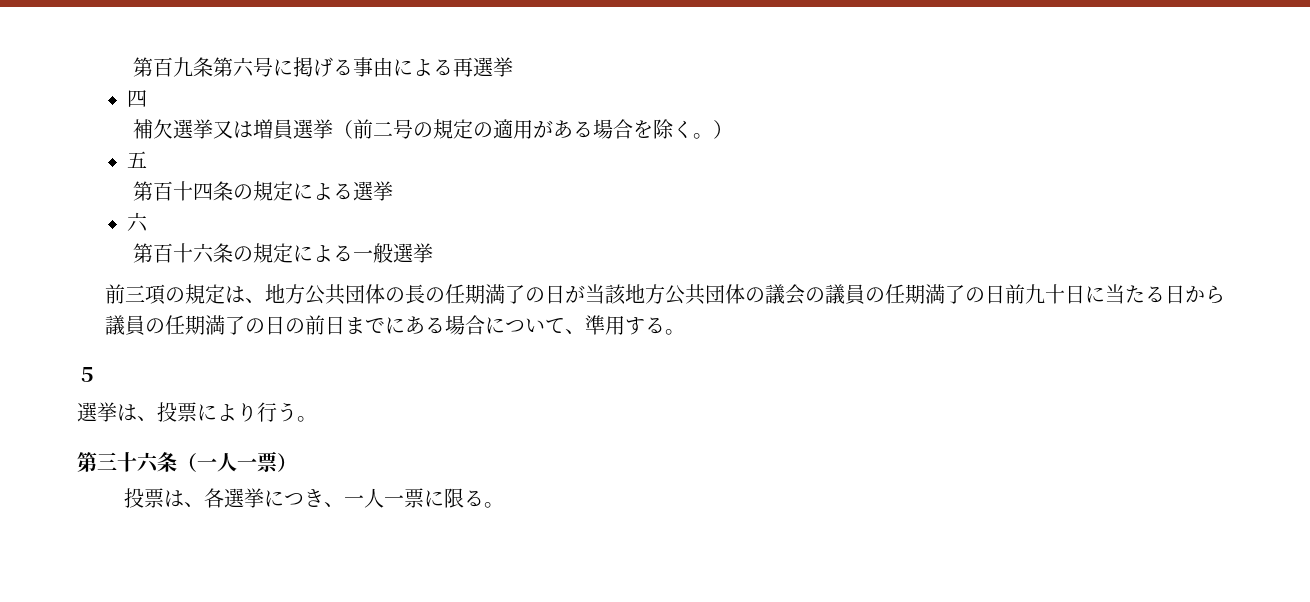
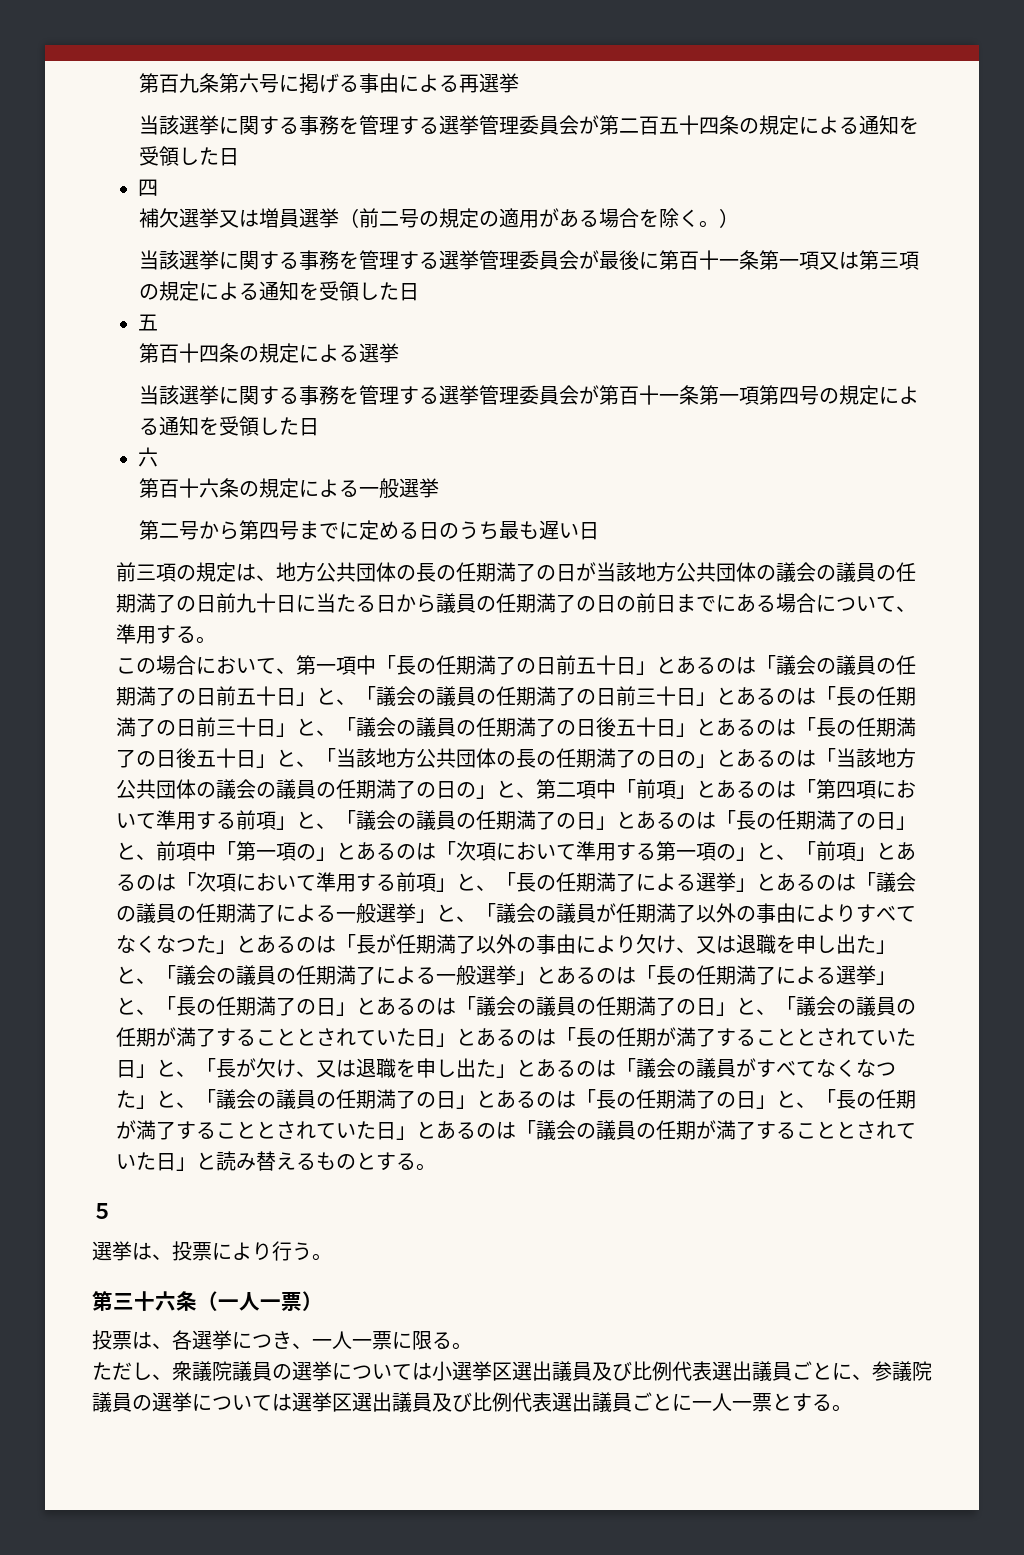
(513, 67) none -> [139,115,920,135] [139,146,240,166] // 当該選挙に関する事務を管理する選挙管理委員会が第二百五十四条の規定による通知を受領した日
(733, 129) none -> [139,250,920,270] [139,281,420,301] // 当該選挙に関する事務を管理する選挙管理委員会が最後に第百十一条第一項又は第三項の規定による通知を受領した日
(393, 191) none -> [139,385,920,405] [139,416,320,436] // 当該選挙に関する事務を管理する選挙管理委員会が第百十一条第一項第四号の規定による通知を受領した日
(433, 253) none -> [139,520,600,540] // 第二号から第四号までに定める日のうち最も遅い日
(685, 332) none -> [115,655,916,675] [115,686,916,706] [115,717,916,737] [115,748,916,768] [115,779,916,799] [115,810,916,830] [115,841,916,861] [115,872,916,892] [115,903,916,923] [115,934,896,954] [115,965,896,985] [115,996,916,1016] [115,1027,916,1047] [115,1058,896,1078] [115,1089,916,1109] [115,1120,916,1140] [115,1151,436,1171] // この場合において、第一項中「長の任期満了の日前五十日」とあるのは「議会の議員の任期満了の日前五十日」と、「議会の議員の任期満了の日前三十日」とあるのは「長の任期満了の日前三十日」と、「議会の議員の任期満了の日後五十日」とあるのは「長の任期満了の日後五十日」と、「当該地方公共団体の長の任期満了の日の」とあるのは「当該地方公共団体の議会の議員の任期満了の日の」と、第二項中「前項」とあるのは「第四項において準用する前項」と、「議会の議員の任期満了の日」とあるのは「長の任期満了の日」と、前項中「第一項の」とあるのは「次項において準用する第一項の」と、「前項」とあるのは「次項において準用する前項」と、「長の任期満了による選挙」とあるのは「議会の議員の任期満了による一般選挙」と、「議会の議員が任期満了以外の事由によりすべてなくなつた」とあるのは「長が任期満了以外の事由により欠け、又は退職を申し出た」と、「議会の議員の任期満了による一般選挙」とあるのは「長の任期満了による選挙」と、「長の任期満了の日」とあるのは「議会の議員の任期満了の日」と、「議会の議員の任期が満了することとされていた日」とあるのは「長の任期が満了することとされていた日」と、「長が欠け、又は退職を申し出た」とあるのは「議会の議員がすべてなくなつた」と、「議会の議員の任期満了の日」とあるのは「長の任期満了の日」と、「長の任期が満了することとされていた日」とあるのは「議会の議員の任期が満了することとされていた日」と読み替えるものとする。
(505, 505) none -> [92,1361,932,1381] [92,1392,852,1412] // ただし、衆議院議員の選挙については小選挙区選出議員及び比例代表選出議員ごとに、参議院議員の選挙については選挙区選出議員及び比例代表選出議員ごとに一人一票とする。

